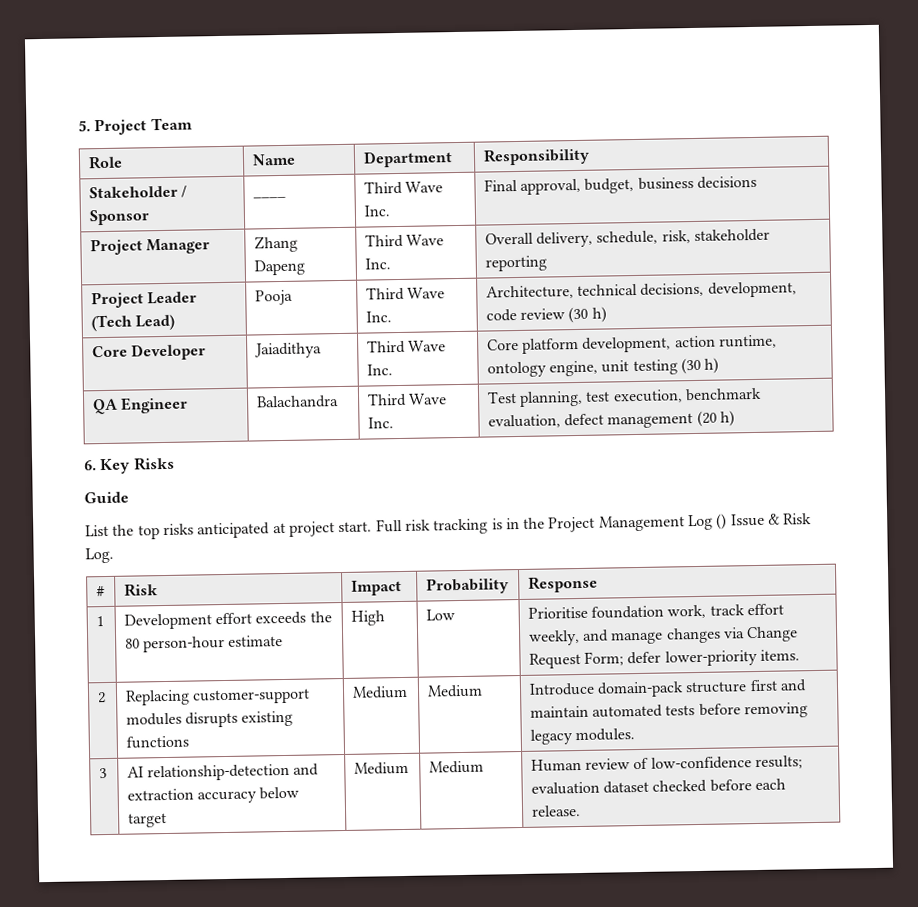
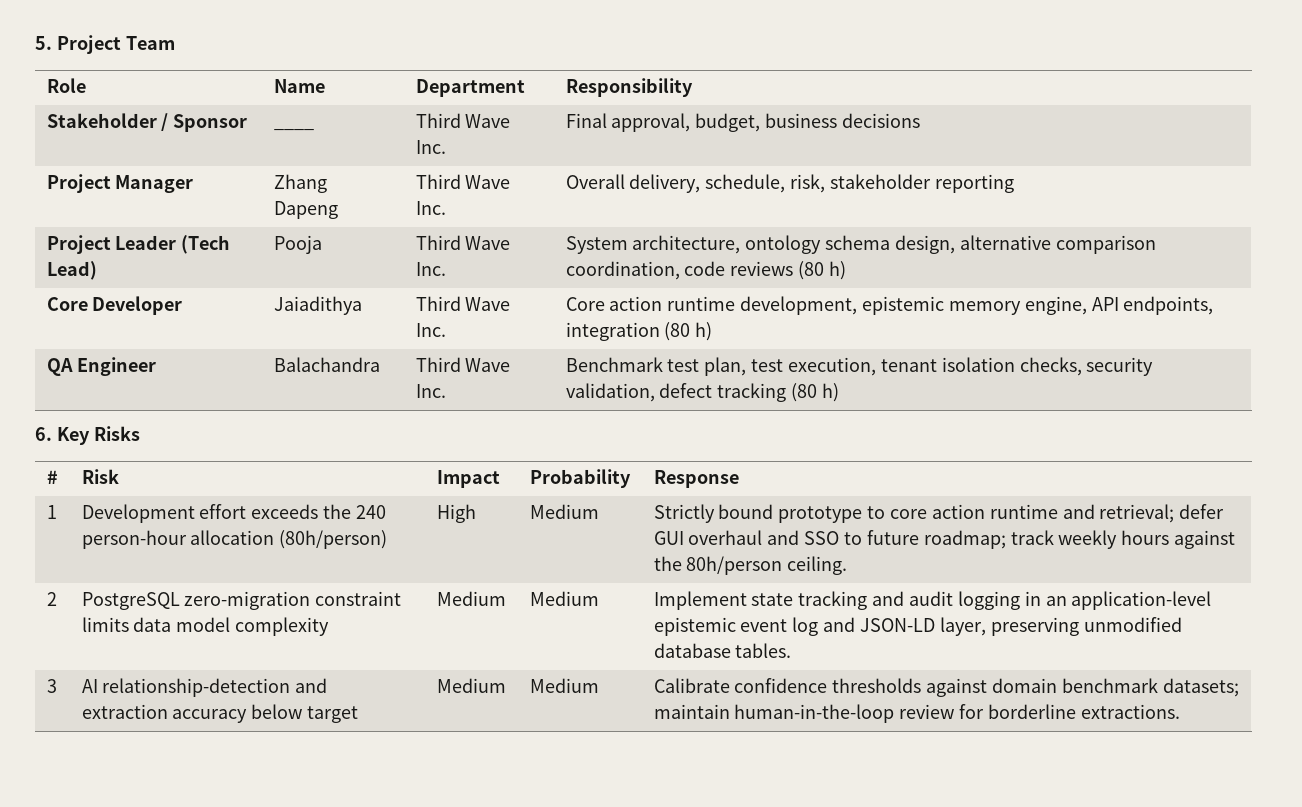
[485,281,797,300] [485,306,589,324] Architecture, technical decisions, development, code review (30 -> [565,235,1156,254] [565,261,825,280] System architecture, ontology schema design, alternative comparison coordination, code reviews (80
[522,334,778,354] [486,357,702,378] platform development, action runtime, ontology engine, unit testing (30 -> [609,296,1214,315] [565,322,691,341] action runtime development, epistemic memory engine, API endpoints, integration (80
[486,387,763,407] [487,410,736,429] [84,456,175,475] [84,491,129,504] [85,513,813,540] [85,547,114,564] Test planning, test execution, benchmark evaluation, defect management (20 h) // 6. Key Risks // Guide // List the top risks anticipated at project start. Full risk tracking is in the Project Management Log () Issue & Risk Log. -> [565,357,1154,376] [565,383,839,402] [35,426,140,445] Benchmark test plan, test execution, tenant isolation checks, security validation, defect tracking (80 h) // 6. Key Risks
[124,635,284,653] [350,610,385,626] [425,609,455,621] [527,603,785,619] [528,626,799,646] [528,649,801,669] [96,692,106,704] [124,688,311,706] [125,710,294,728] [125,735,189,749] [351,685,408,699] [426,684,483,698] [528,679,808,698] [529,702,809,719] [529,728,636,745] 80 person-hour estimate | High | Low | Prioritise foundation work, track effort weekly, and manage changes via Change Request Form; defer lower-priority items. // 2 | Replacing customer-support modules disrupts existing functions | Medium | Medium | Introduce domain-pack structure first and maintain automated tests before removing legacy modules. -> [355,505,386,519] [81,530,388,549] [436,504,476,523] [529,504,599,519] [653,504,1225,523] [653,530,1236,549] [653,556,848,575] [46,592,57,606] [81,591,402,610] [81,617,330,636] [436,591,506,606] [529,591,599,606] [653,591,1212,610] [653,617,1182,636] [653,643,792,658] 240 person-hour allocation (80h/person) | High | Medium | Strictly bound prototype to core action runtime and retrieval; defer GUI overhaul and SSO to future roadmap; track weekly hours against the 80h/person ceiling. // 2 | PostgreSQL zero-migration constraint limits data model complexity | Medium | Medium | Implement state tracking and audit logging in an application-level epistemic event log and JSON-LD layer, preserving unmodified database tables.
[530,755,804,772] [530,778,787,795] [530,805,581,817] Human review of low-confidence results; evaluation dataset checked before each release. -> [653,678,1239,697] [653,704,1180,723] Calibrate confidence thresholds against domain benchmark datasets; maintain human-in-the-loop review for borderline extractions.

